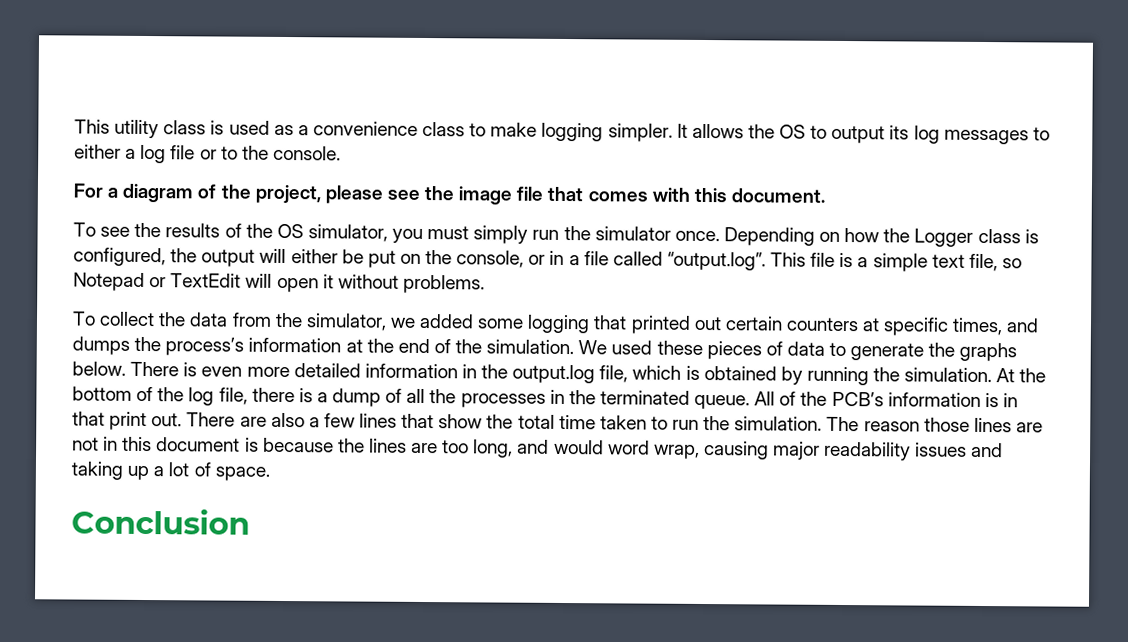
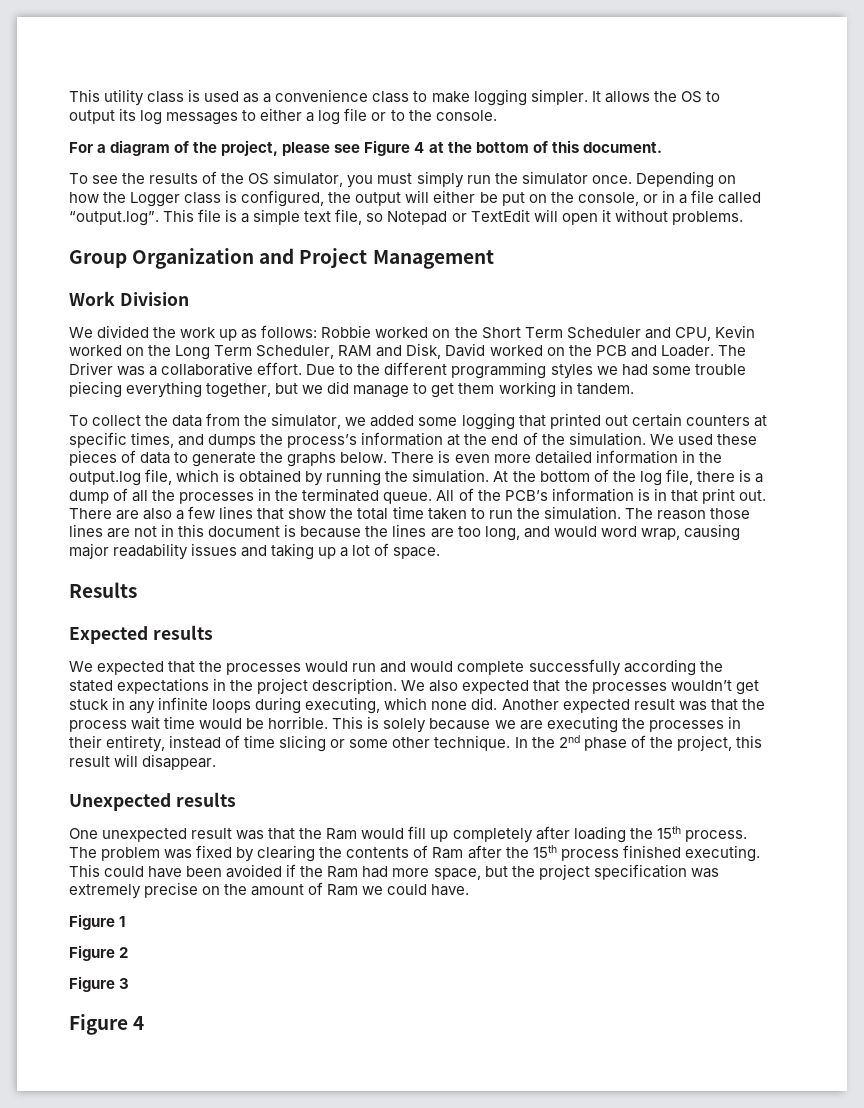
[424,186,690,205] the image file that comes with -> [364,140,548,156] Figure 4 at the bottom of
(485, 284) none -> [69,248,494,269] [69,291,189,306] [69,325,755,341] [69,343,746,360] [69,362,746,379] [69,381,634,398] // Group Organization and Project Management // Work Division // We divided the work up as follows: Robbie worked on the Short Term Scheduler and CPU, Kevin worked on the Long Term Scheduler, RAM and Disk, David worked on the PCB and Loader. The Driver was a collaborative effort. Due to the different programming styles we had some trouble piecing everything together, but we did manage to get them working in tandem.
[71,508,250,535] Conclusion -> [69,582,137,598] [69,625,213,644] [69,659,723,676] [69,678,759,695] [69,697,765,714] [69,716,741,733] [69,735,762,752] [69,754,217,770] [69,792,236,811] [69,826,747,843] [69,845,760,862] [69,864,719,880] [69,882,470,899] [69,914,126,930] [69,945,129,961] [69,976,130,992] [69,1014,145,1035] Results // Expected results // We expected that the processes would run and would complete successfully according the stated expectations in the project description. We also expected that the processes wouldn’t get stuck in any infinite loops during executing, which none did. Another expected result was that the process wait time would be horrible. This is solely because we are executing the processes in their entirety, instead of time slicing or some other technique. In the 2nd phase of the project, this result will disappear. // Unexpected results // One unexpected result was that the Ram would fill up completely after loading the 15th process. The problem was fixed by clearing the contents of Ram after the 15th process finished executing. This could have been avoided if the Ram had more space, but the project specification was extremely precise on the amount of Ram we could have. // Figure 1 // Figure 2 // Figure 3 // Figure 4

